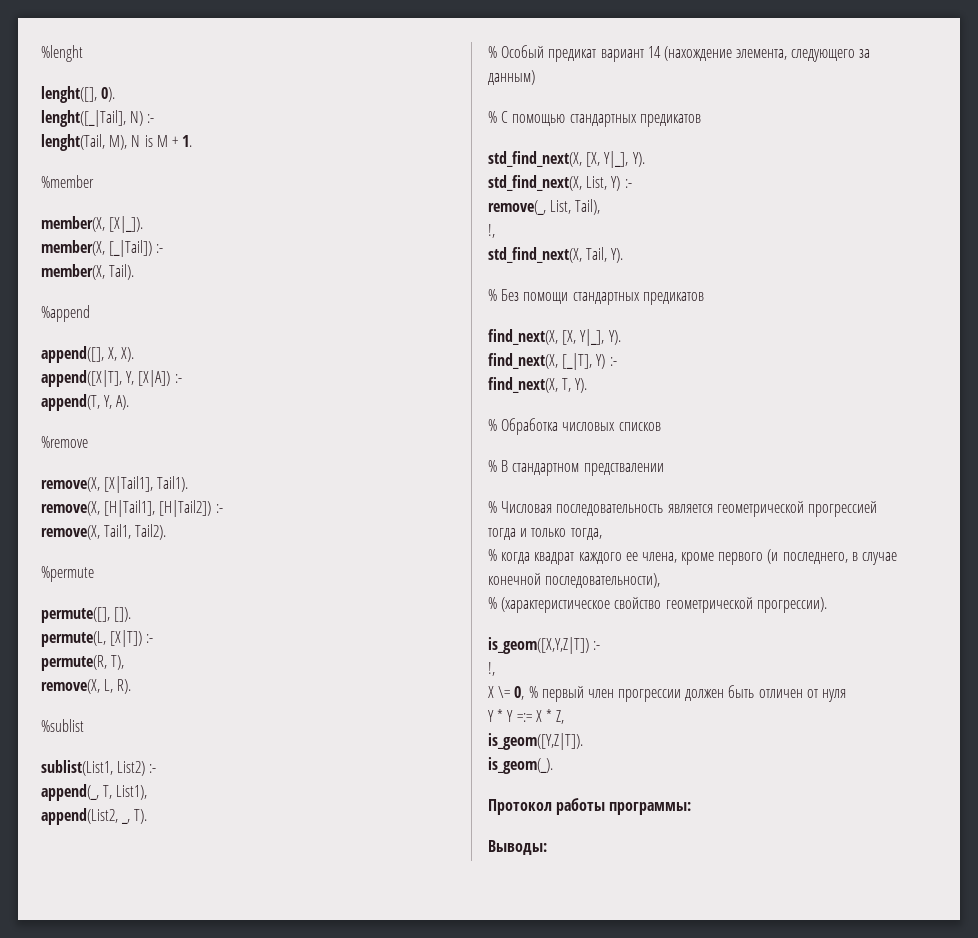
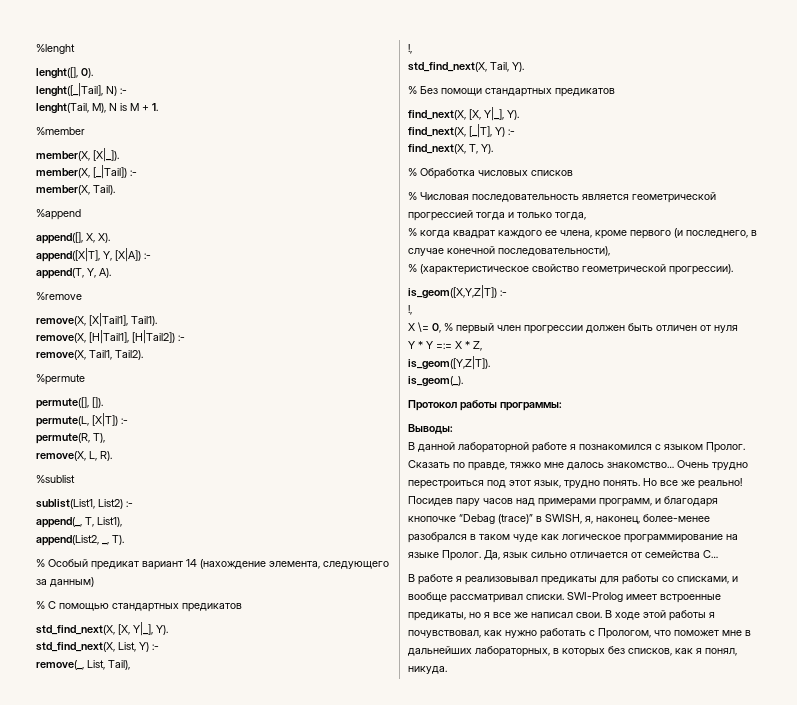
[488,460,664,476] // % В стандартном предствалении -> (573, 173) none
(547, 847) none -> [408,442,745,453] [408,460,748,471] [408,478,742,489] [408,496,718,507] [408,514,710,524] [408,532,738,543] [408,550,718,561] [408,574,738,585] [408,592,721,603] [408,610,715,621] [408,628,751,639] [408,646,737,657] [408,666,447,674] // В данной лабораторной работе я познакомился с языком Пролог. Сказать по правде, тяжко мне далось знакомство… Очень трудно перестроиться под этот язык, трудно понять. Но все же реально! Посидев пару часов над примерами программ, и благодаря кнопочке “Debag (trace)” в SWISH, я, наконец, более-менее разобрался в таком чуде как логическое программирование на языке Пролог. Да, язык сильно отличается от семейства C… // В работе я реализовывал предикаты для работы со списками, и вообще рассматривал списки. SWI-Prolog имеет встроенные предикаты, но я все же написал свои. В ходе этой работы я почувствовал, как нужно работать с Прологом, что поможет мне в дальнейших лабораторных, в которых без списков, как я понял, никуда.

